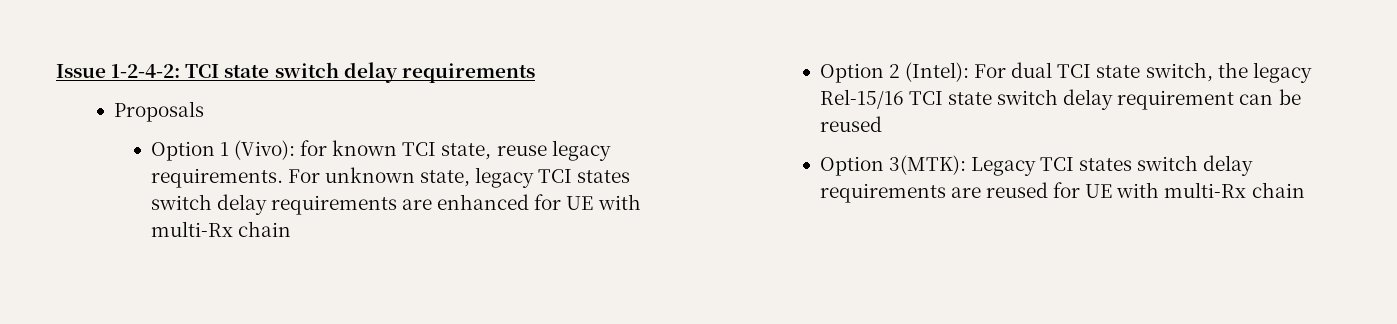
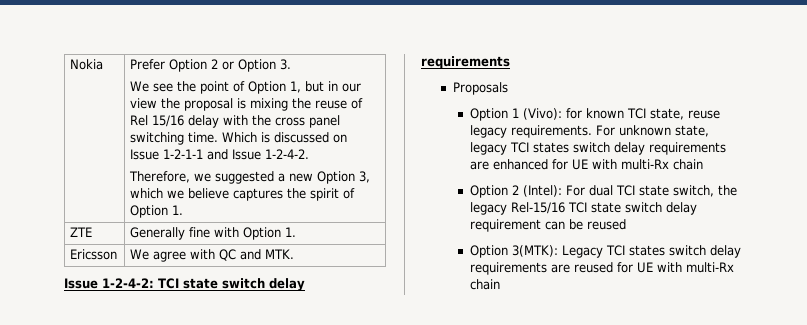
(56, 71) none -> [70,59,104,70] [130,59,292,72] [130,81,362,94] [130,98,364,111] [130,115,341,128] [130,132,348,145] [130,149,310,160] [129,171,371,184] [130,188,356,201] [130,205,184,218] [70,227,93,237] [130,227,297,240] [70,249,118,260] [130,249,295,262] Nokia | Prefer Option 2 or Option 3. // We see the point of Option 1, but in our view the proposal is mixing the reuse of Rel 15/16 delay with the cross panel switching time. Which is discussed on Issue 1-2-1-1 and Issue 1-2-4-2. // Therefore, we suggested a new Option 3, which we believe captures the spirit of Option 1. // ZTE | Generally fine with Option 1. // Ericsson | We agree with QC and MTK. //

